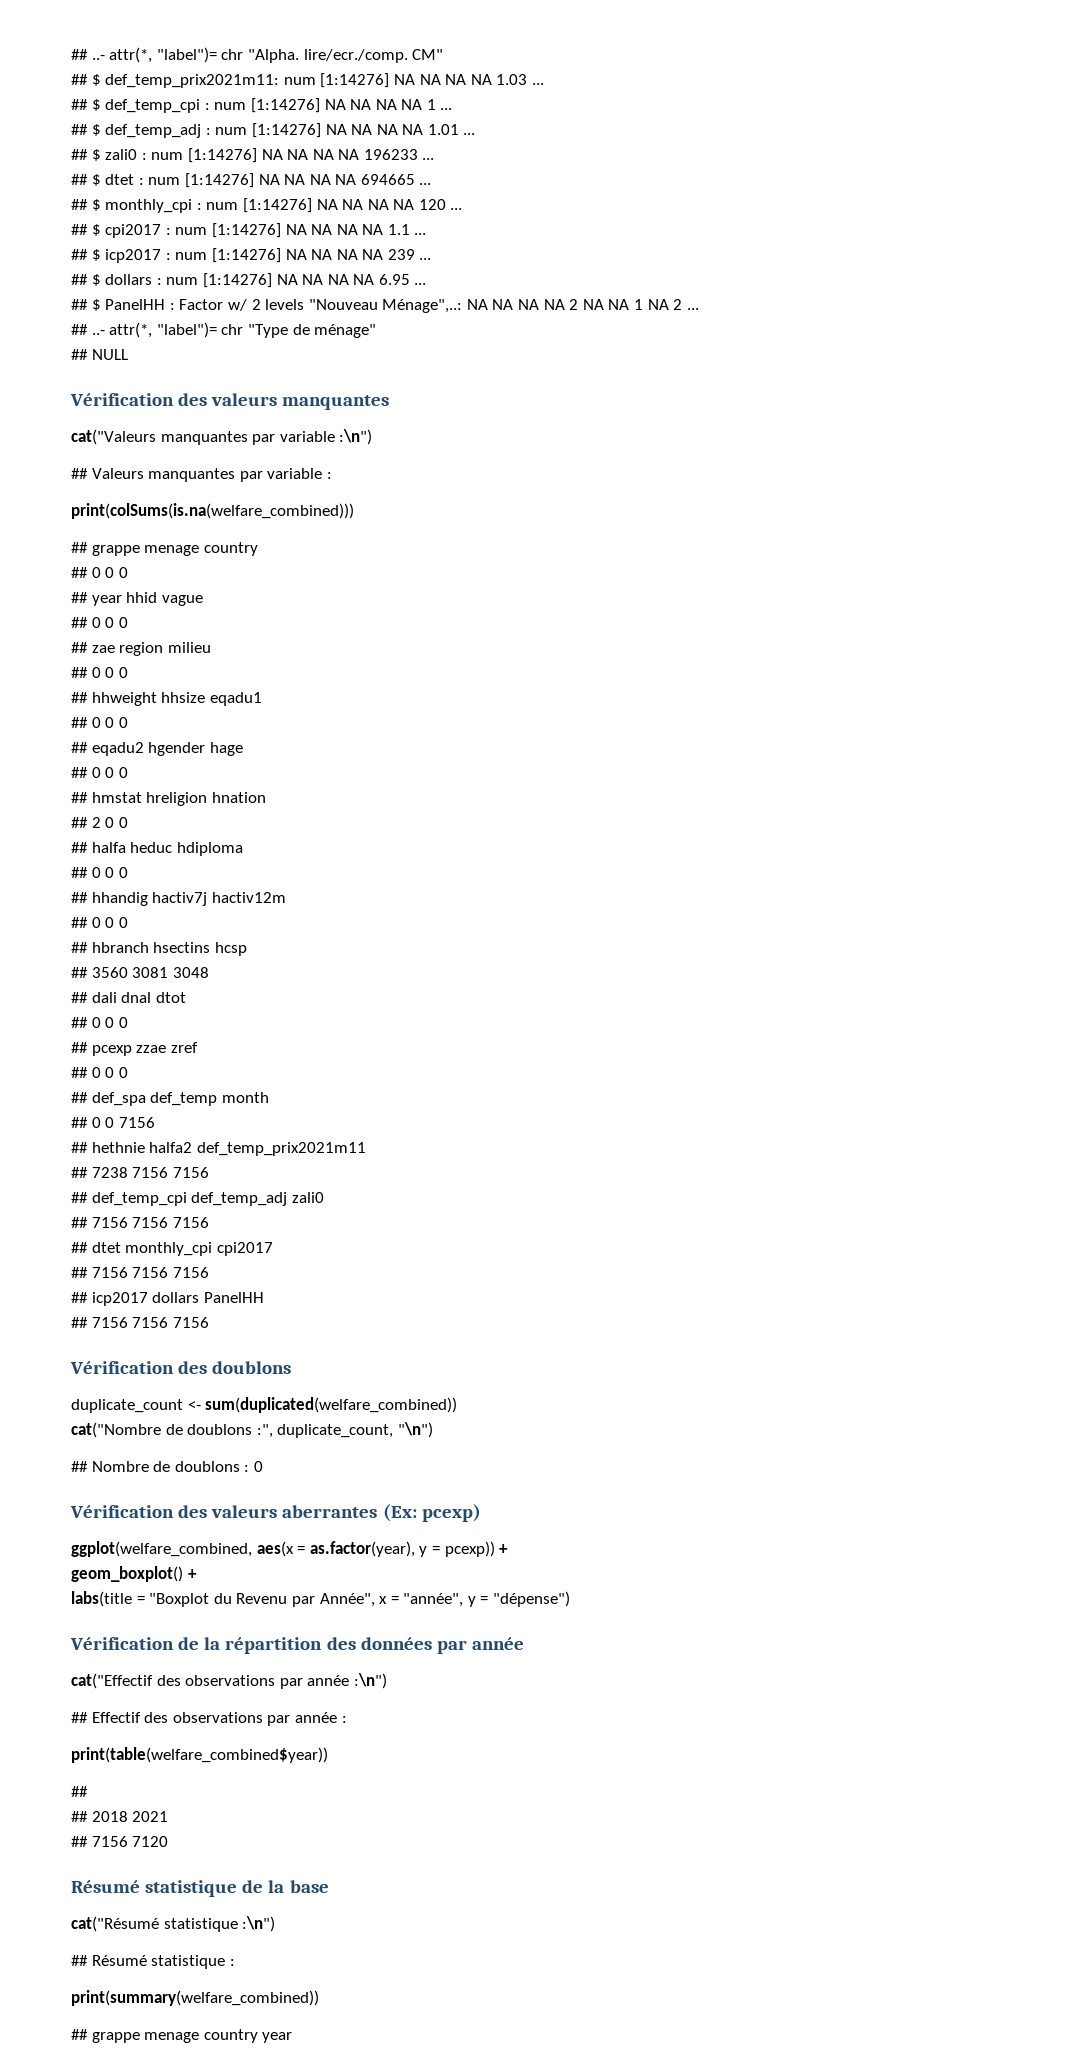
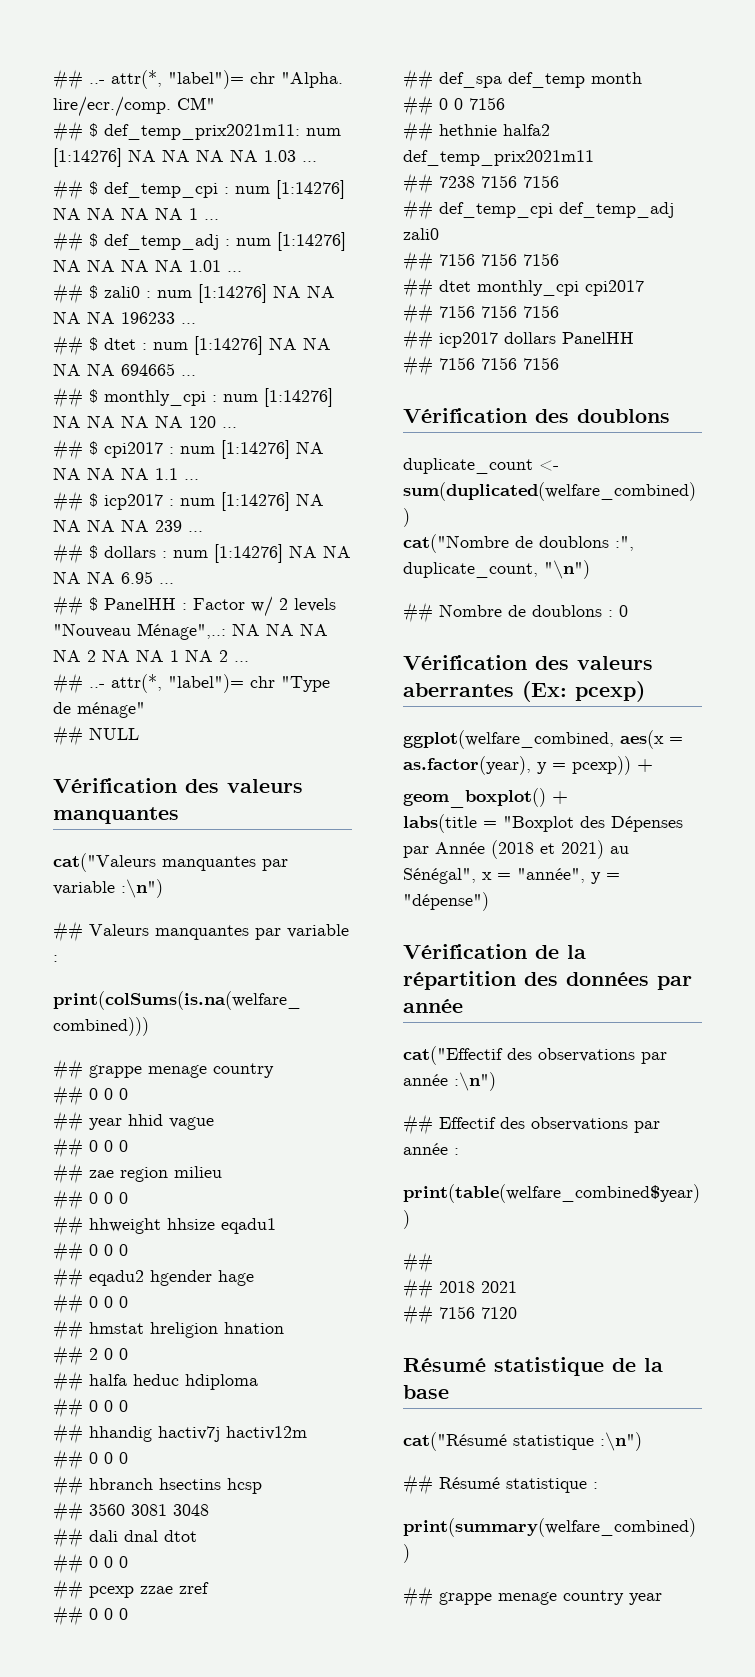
[213,1593,375,1607] du Revenu par Année", -> [580,816,683,832] [403,840,629,859] [403,868,476,884] des Dépenses par Année (2018 et 2021) au Sénégal",

